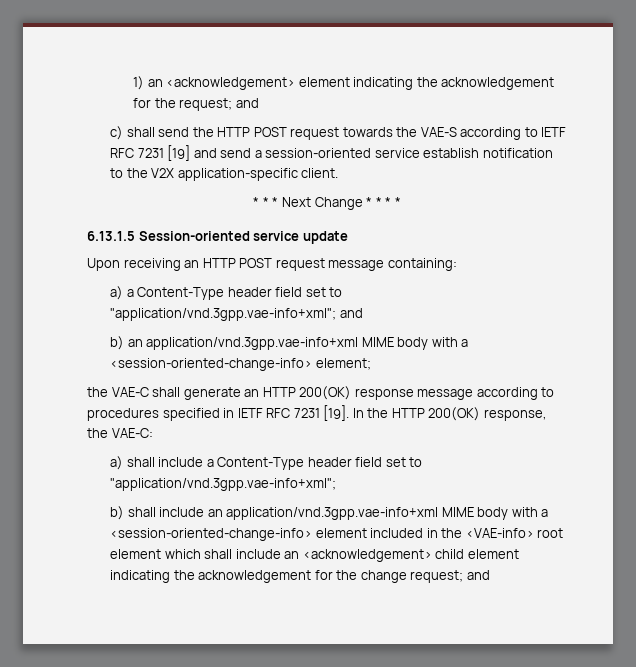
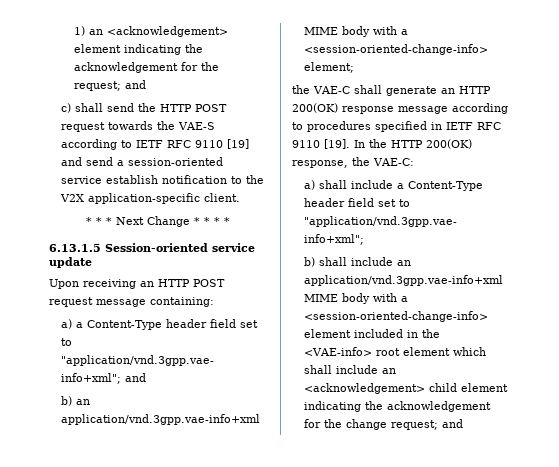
[137,148,164,158] 7231 -> [195,140,224,148] 9110
[293,408,320,418] 7231 -> [292,140,320,148] 9110

